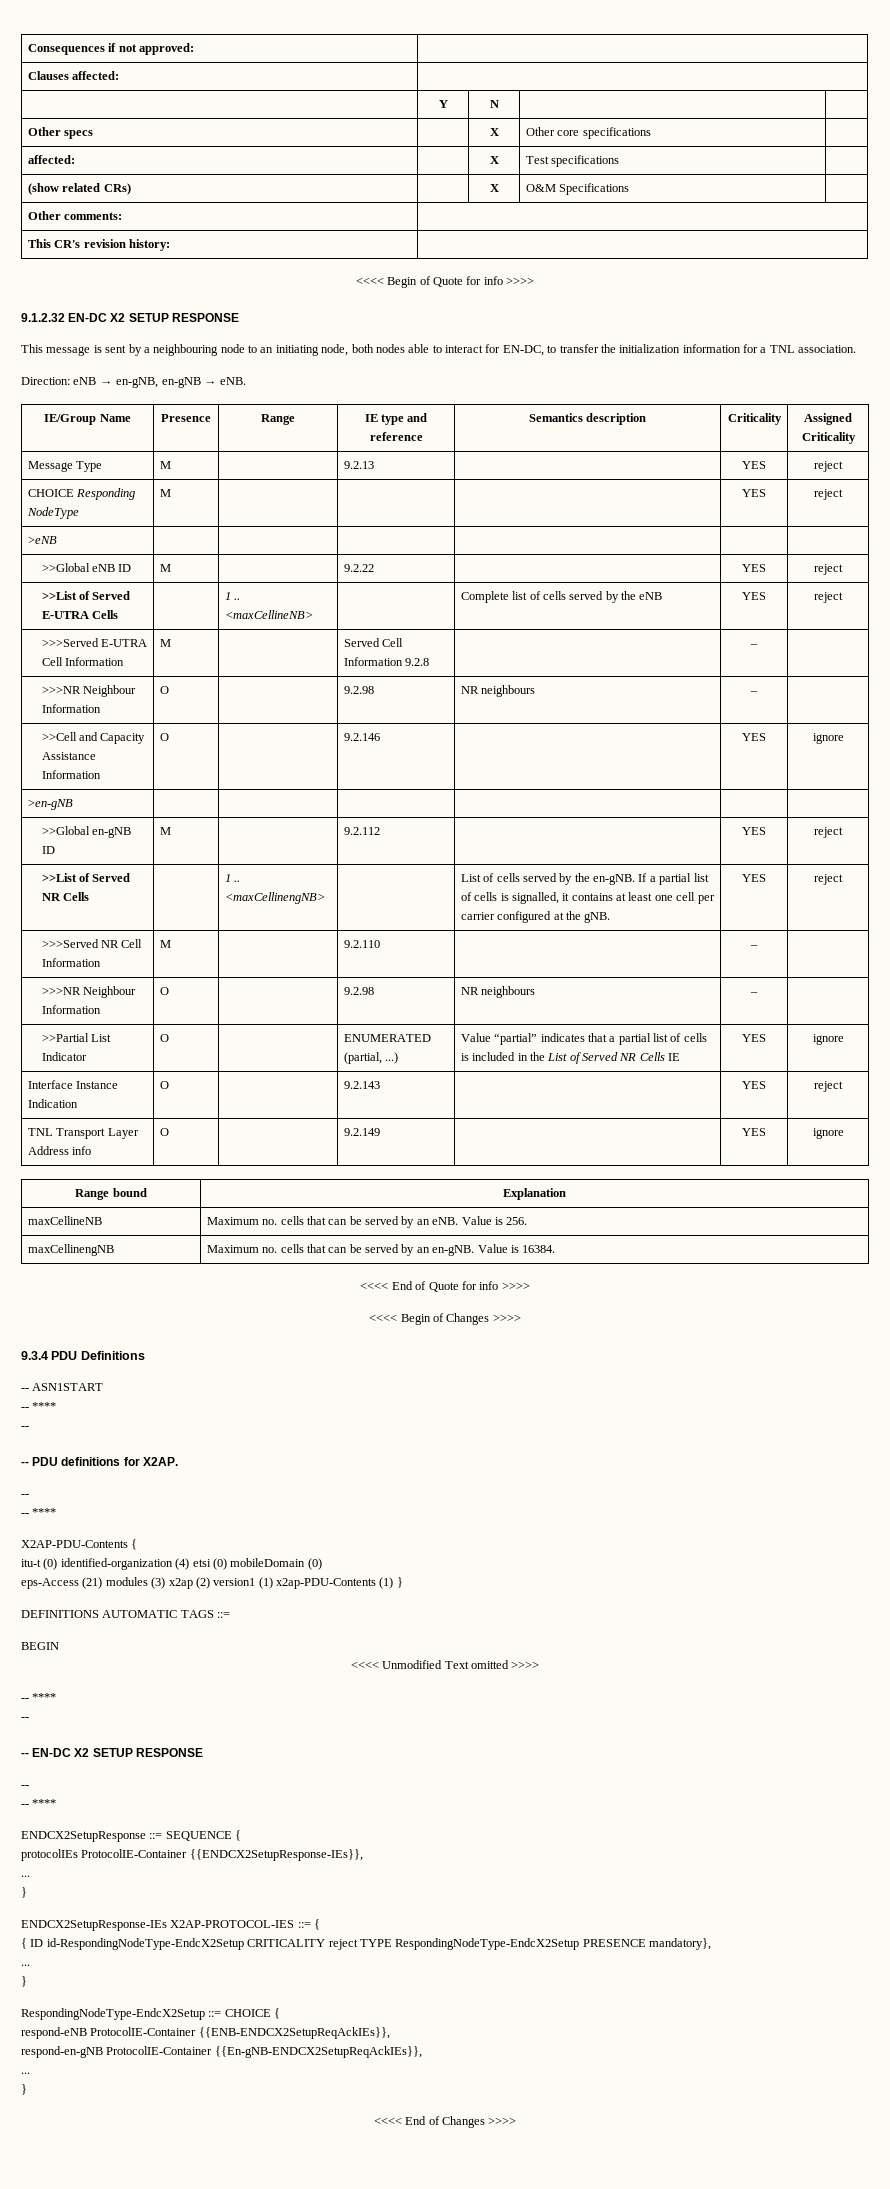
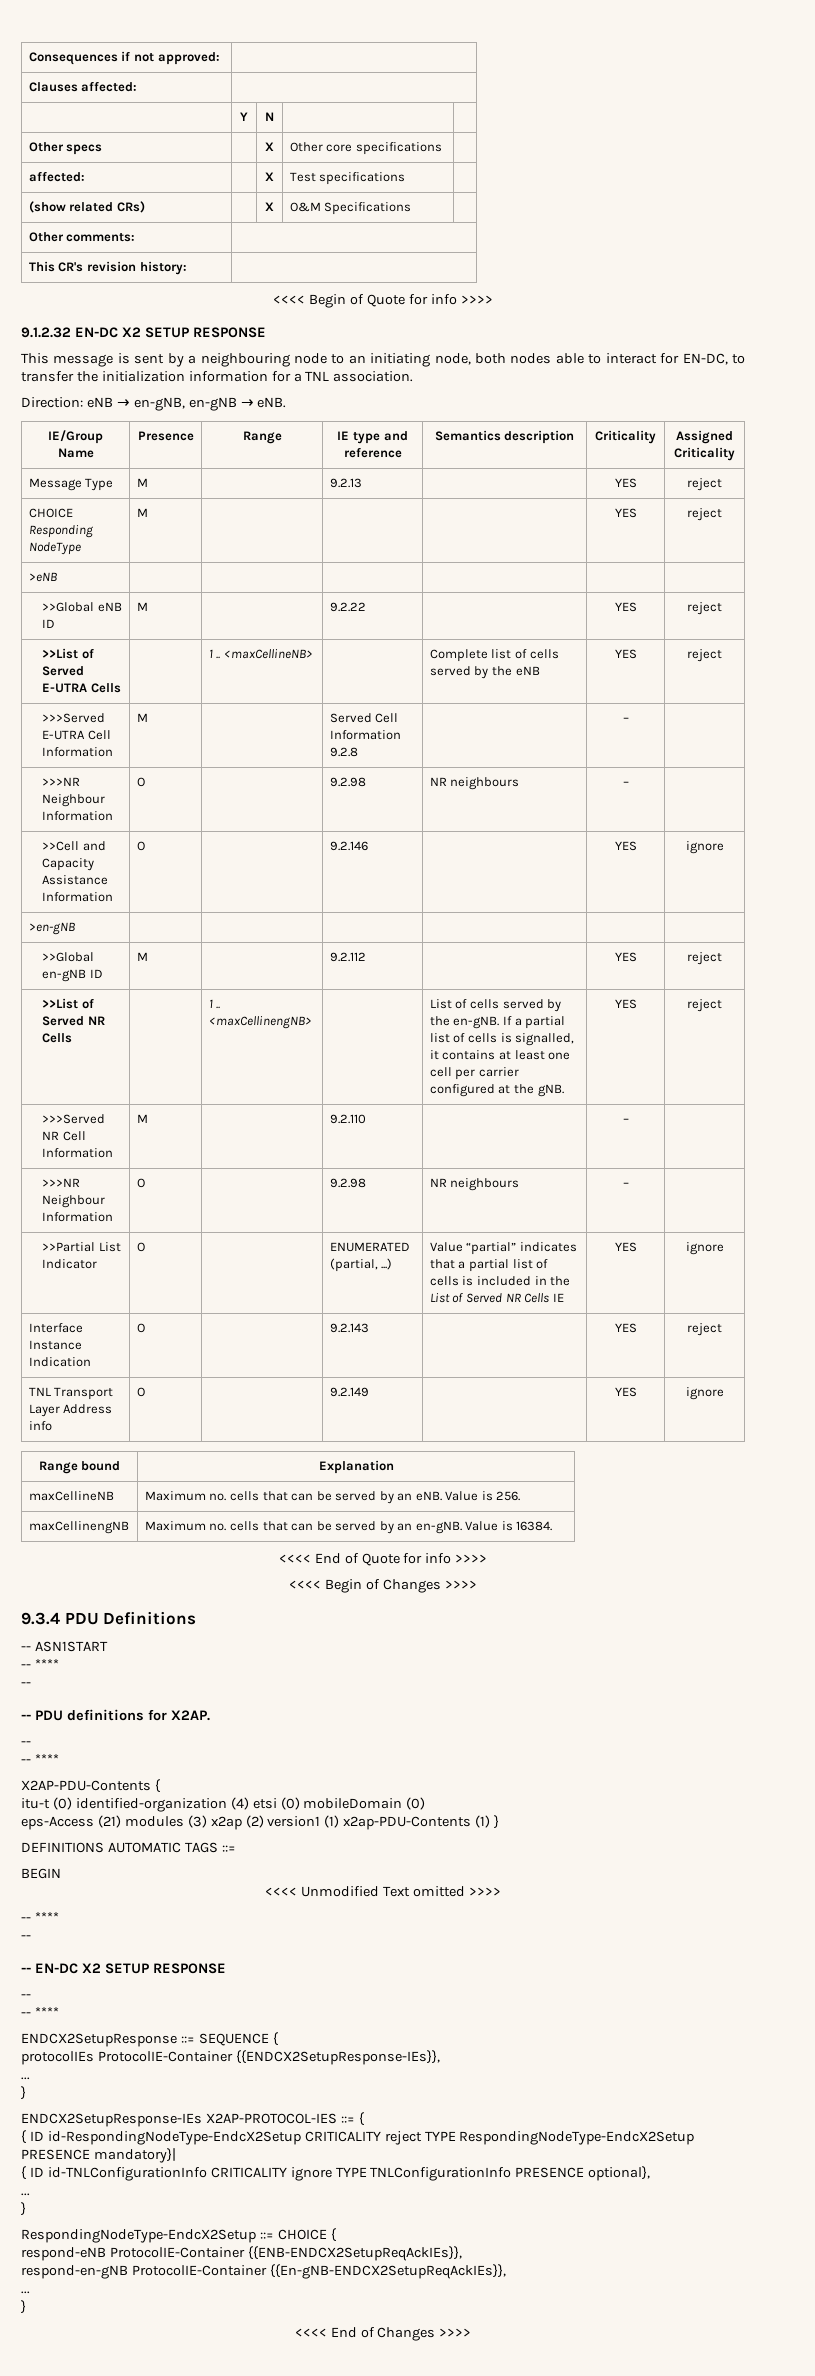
[649,1938,711,1950] mandatory}, -> [93,2148,176,2163] [21,2166,651,2181] mandatory}| // { ID id-TNLConfigurationInfo CRITICALITY ignore TYPE TNLConfigurationInfo PRESENCE optional},

